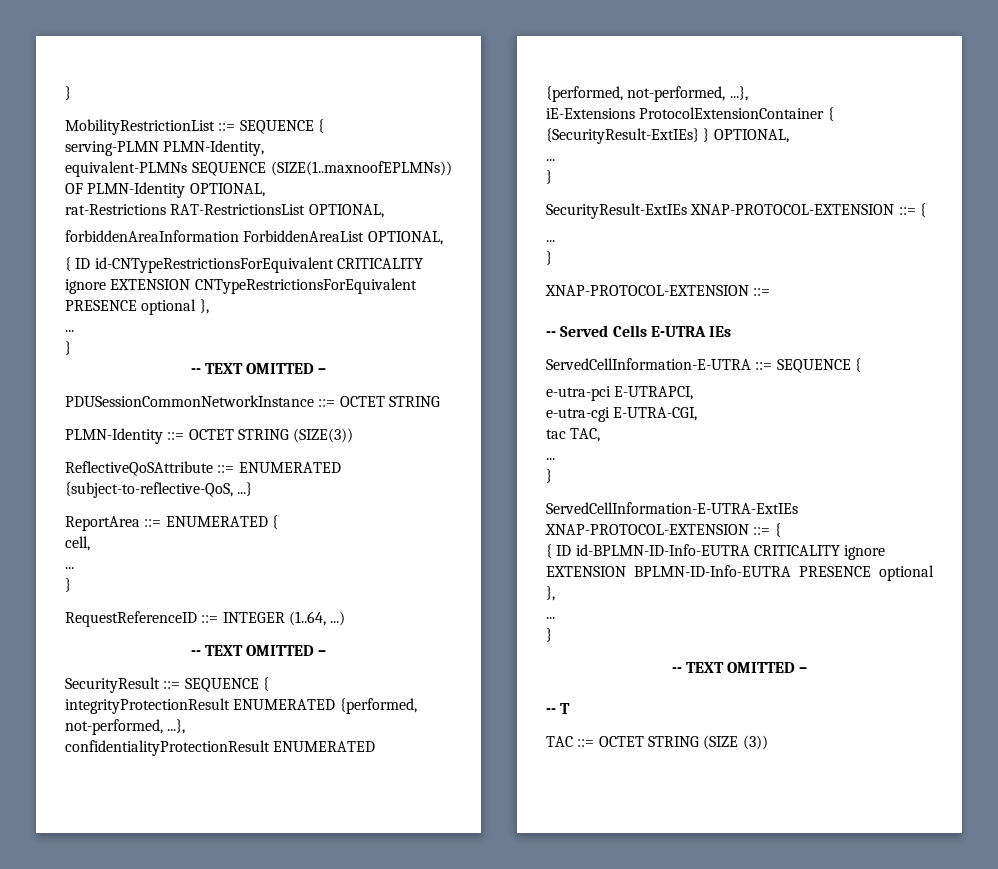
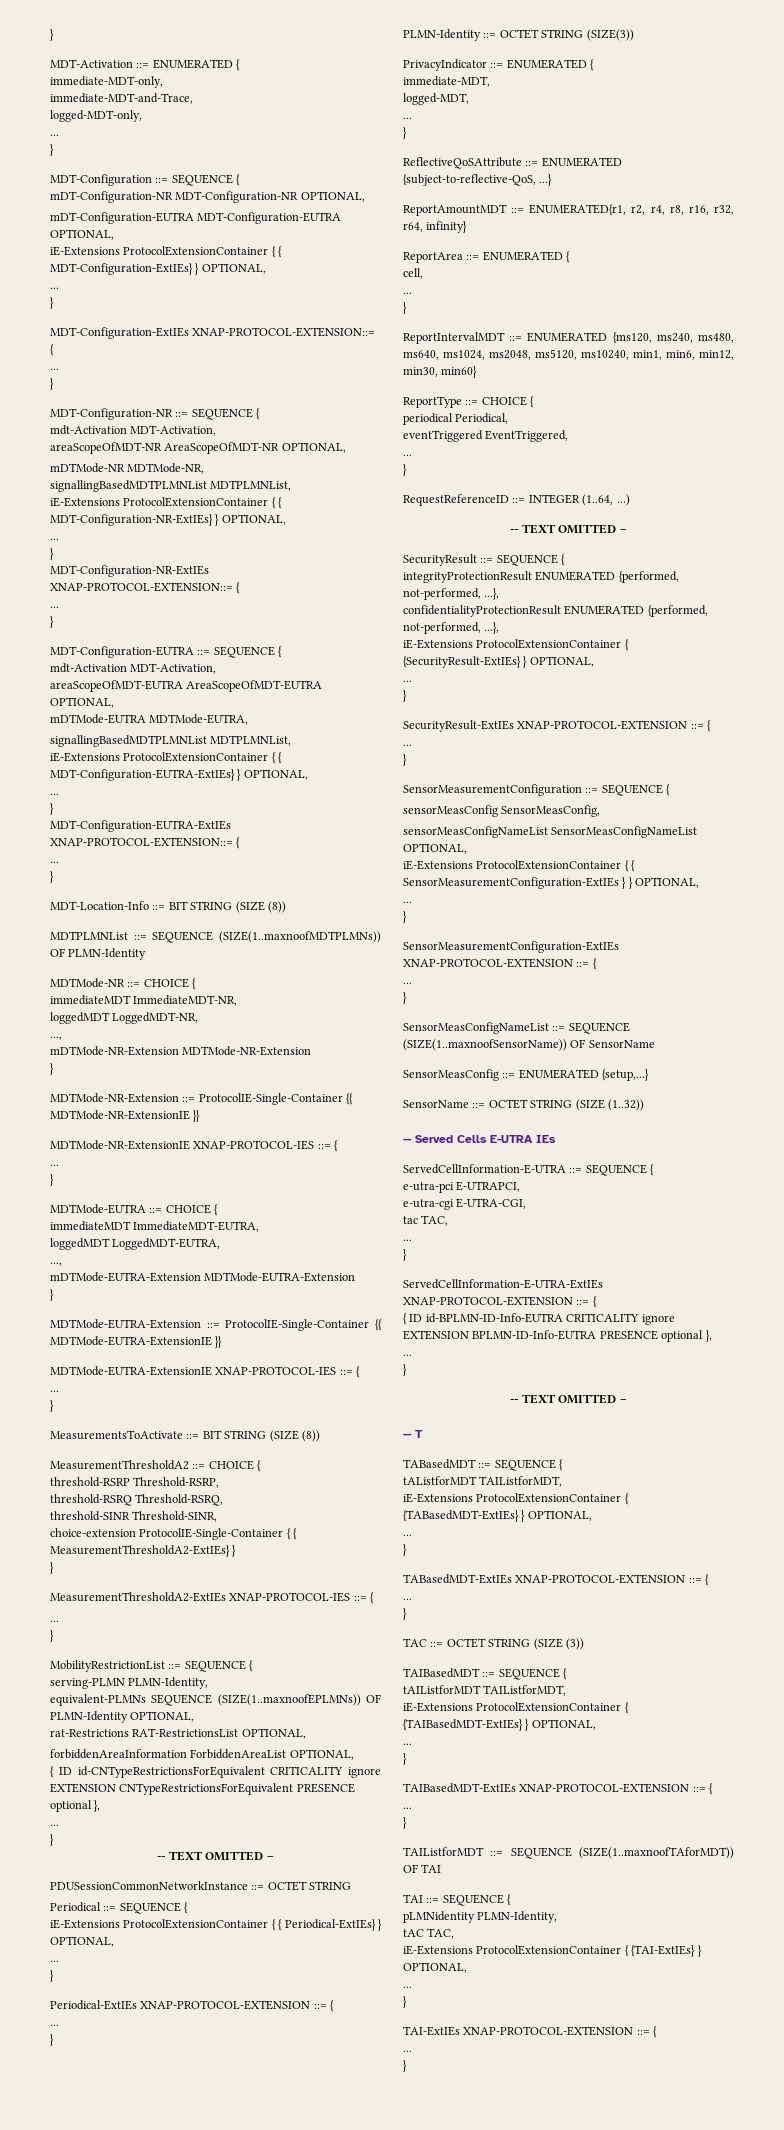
[65,86,71,100] } -> [50,29,54,41] [50,59,241,71] [50,76,163,88] [50,93,193,104] [50,110,142,122] [50,134,59,136] [50,144,54,156] [50,174,241,186] [50,191,365,203] [50,212,342,224] [50,229,114,240] [50,246,283,258] [50,263,266,275] [50,287,59,289] [50,297,54,309] [50,327,376,339] [50,344,54,356] [50,368,59,370] [50,378,54,390] [50,408,261,420] [50,425,217,436] [50,442,346,454] [50,463,205,474] [50,480,292,492] [50,497,283,509] [50,514,286,526] [50,538,59,540] [50,548,54,560] [50,565,209,577] [50,582,241,594] [50,606,59,608] [50,616,54,628] [50,646,283,658] [50,663,217,674] [50,680,323,692] [50,697,114,708] [50,714,249,725] [50,735,292,747] [50,752,283,764] [50,769,308,781] [50,793,59,795] [50,803,54,815] [50,820,231,832] [50,837,241,849] [50,861,59,863] [50,871,54,883] [50,901,286,913] [50,931,381,943] [50,948,147,960] [50,978,197,990] [50,995,238,1006] [50,1012,199,1024] [50,1036,62,1040] [50,1046,312,1056] [50,1063,54,1075] [50,1093,354,1105] [50,1110,201,1122] [50,1140,339,1152] [50,1164,59,1166] [50,1174,54,1186] [50,1204,219,1216] [50,1221,260,1232] [50,1238,221,1250] [50,1262,62,1266] [50,1272,356,1282] [50,1289,54,1301] [50,1319,382,1331] [50,1336,223,1348] [50,1366,361,1378] [50,1390,59,1392] [50,1400,54,1412] [50,1430,320,1442] [50,1460,262,1472] [50,1477,220,1488] [50,1494,224,1506] [50,1511,218,1522] [50,1528,298,1540] [50,1545,237,1557] [50,1562,54,1574] [50,1592,375,1604] [50,1620,59,1622] [50,1630,54,1642] } // MDT-Activation ::= ENUMERATED { // immediate-MDT-only, // immediate-MDT-and-Trace, // logged-MDT-only, // ... // } // MDT-Configuration ::= SEQUENCE { // mDT-Configuration-NR MDT-Configuration-NR OPTIONAL, // mDT-Configuration-EUTRA MDT-Configuration-EUTRA OPTIONAL, // iE-Extensions ProtocolExtensionContainer { { MDT-Configuration-ExtIEs} } OPTIONAL, // ... // } // MDT-Configuration-ExtIEs XNAP-PROTOCOL-EXTENSION::= { // ... // } // MDT-Configuration-NR ::= SEQUENCE { // mdt-Activation MDT-Activation, // areaScopeOfMDT-NR AreaScopeOfMDT-NR OPTIONAL, // mDTMode-NR MDTMode-NR, // signallingBasedMDTPLMNList MDTPLMNList, // iE-Extensions ProtocolExtensionContainer { { MDT-Configuration-NR-ExtIEs} } OPTIONAL, // ... // } // MDT-Configuration-NR-ExtIEs XNAP-PROTOCOL-EXTENSION::= { // ... // } // MDT-Configuration-EUTRA ::= SEQUENCE { // mdt-Activation MDT-Activation, // areaScopeOfMDT-EUTRA AreaScopeOfMDT-EUTRA OPTIONAL, // mDTMode-EUTRA MDTMode-EUTRA, // signallingBasedMDTPLMNList MDTPLMNList, // iE-Extensions ProtocolExtensionContainer { { MDT-Configuration-EUTRA-ExtIEs} } OPTIONAL, // ... // } // MDT-Configuration-EUTRA-ExtIEs XNAP-PROTOCOL-EXTENSION::= { // ... // } // MDT-Location-Info ::= BIT STRING (SIZE (8)) // MDTPLMNList ::= SEQUENCE (SIZE(1..maxnoofMDTPLMNs)) OF PLMN-Identity // MDTMode-NR ::= CHOICE { // immediateMDT ImmediateMDT-NR, // loggedMDT LoggedMDT-NR, // ..., // mDTMode-NR-Extension MDTMode-NR-Extension // } // MDTMode-NR-Extension ::= ProtocolIE-Single-Container {{ MDTMode-NR-ExtensionIE }} // MDTMode-NR-ExtensionIE XNAP-PROTOCOL-IES ::= { // ... // } // MDTMode-EUTRA ::= CHOICE { // immediateMDT ImmediateMDT-EUTRA, // loggedMDT LoggedMDT-EUTRA, // ..., // mDTMode-EUTRA-Extension MDTMode-EUTRA-Extension // } // MDTMode-EUTRA-Extension ::= ProtocolIE-Single-Container {{ MDTMode-EUTRA-ExtensionIE }} // MDTMode-EUTRA-ExtensionIE XNAP-PROTOCOL-IES ::= { // ... // } // MeasurementsToActivate ::= BIT STRING (SIZE (8)) // MeasurementThresholdA2 ::= CHOICE { // threshold-RSRP Threshold-RSRP, // threshold-RSRQ Threshold-RSRQ, // threshold-SINR Threshold-SINR, // choice-extension ProtocolIE-Single-Container { { MeasurementThresholdA2-ExtIEs} } // } // MeasurementThresholdA2-ExtIEs XNAP-PROTOCOL-IES ::= { // ... // }
(440, 401) none -> [50,1902,189,1914] [50,1919,382,1931] [50,1936,114,1947] [50,1960,59,1962] [50,1970,54,1982] [50,2000,335,2012] [50,2024,59,2026] [50,2034,54,2046] // Periodical ::= SEQUENCE { // iE-Extensions ProtocolExtensionContainer { { Periodical-ExtIEs} } OPTIONAL, // ... // } // Periodical-ExtIEs XNAP-PROTOCOL-EXTENSION ::= { // ... // }
(354, 435) none -> [403,59,595,71] [403,76,490,87] [403,93,469,105] [403,117,412,119] [403,127,407,139] // PrivacyIndicator ::= ENUMERATED { // immediate-MDT, // logged-MDT, // ... // }
(253, 489) none -> [403,204,734,216] [403,221,468,233] // ReportAmountMDT ::= ENUMERATED{r1, r2, r4, r8, r16, r32, r64, infinity}
(71, 585) none -> [403,332,734,344] [403,349,734,360] [403,366,478,378] [403,396,535,408] [403,413,509,425] [403,430,569,442] [403,454,412,456] [403,464,407,476] // ReportIntervalMDT ::= ENUMERATED {ms120, ms240, ms480, ms640, ms1024, ms2048, ms5120, ms10240, min1, min6, min12, min30, min60} // ReportType ::= CHOICE { // periodical Periodical, // eventTriggered EventTriggered, // ... // }
[545,285,771,296] XNAP-PROTOCOL-EXTENSION ::= -> [403,784,671,796] [403,805,601,817] [403,826,698,838] [403,843,467,854] [403,860,636,872] [403,877,700,889] [403,901,412,903] [403,911,407,923] [403,941,619,953] [403,958,597,970] [403,982,412,984] [403,992,407,1004] [403,1022,630,1034] [403,1039,655,1051] [403,1069,650,1081] [403,1099,644,1111] SensorMeasurementConfiguration ::= SEQUENCE { // sensorMeasConfig SensorMeasConfig, // sensorMeasConfigNameList SensorMeasConfigNameList OPTIONAL, // iE-Extensions ProtocolExtensionContainer { { SensorMeasurementConfiguration-ExtIEs } } OPTIONAL, // ... // } // SensorMeasurementConfiguration-ExtIEs XNAP-PROTOCOL-EXTENSION ::= { // ... // } // SensorMeasConfigNameList ::= SEQUENCE (SIZE(1..maxnoofSensorName)) OF SensorName // SensorMeasConfig ::= ENUMERATED {setup,...} // SensorName ::= OCTET STRING (SIZE (1..32))
(571, 708) none -> [403,1459,564,1471] [403,1476,563,1487] [403,1493,629,1505] [403,1510,592,1522] [403,1534,412,1536] [403,1544,407,1556] [403,1574,710,1586] [403,1598,412,1600] [403,1608,407,1620] // TABasedMDT ::= SEQUENCE { // tAListforMDT TAIListforMDT, // iE-Extensions ProtocolExtensionContainer { {TABasedMDT-ExtIEs} } OPTIONAL, // ... // } // TABasedMDT-ExtIEs XNAP-PROTOCOL-EXTENSION ::= { // ... // }
(768, 742) none -> [403,1668,568,1680] [403,1685,567,1696] [403,1702,629,1714] [403,1719,596,1731] [403,1743,412,1745] [403,1753,407,1765] [403,1783,714,1795] [403,1807,412,1809] [403,1817,407,1829] [403,1847,734,1859] [403,1864,442,1873] [403,1894,512,1906] [403,1911,558,1923] [403,1928,455,1939] [403,1945,702,1957] [403,1962,467,1973] [403,1986,412,1988] [403,1996,407,2008] [403,2026,658,2038] [403,2050,412,2052] [403,2060,407,2072] // TAIBasedMDT ::= SEQUENCE { // tAIListforMDT TAIListforMDT, // iE-Extensions ProtocolExtensionContainer { {TAIBasedMDT-ExtIEs} } OPTIONAL, // ... // } // TAIBasedMDT-ExtIEs XNAP-PROTOCOL-EXTENSION ::= { // ... // } // TAIListforMDT ::= SEQUENCE (SIZE(1..maxnoofTAforMDT)) OF TAI // TAI ::= SEQUENCE { // pLMNidentity PLMN-Identity, // tAC TAC, // iE-Extensions ProtocolExtensionContainer { {TAI-ExtIEs} } OPTIONAL, // ... // } // TAI-ExtIEs XNAP-PROTOCOL-EXTENSION ::= { // ... // }

